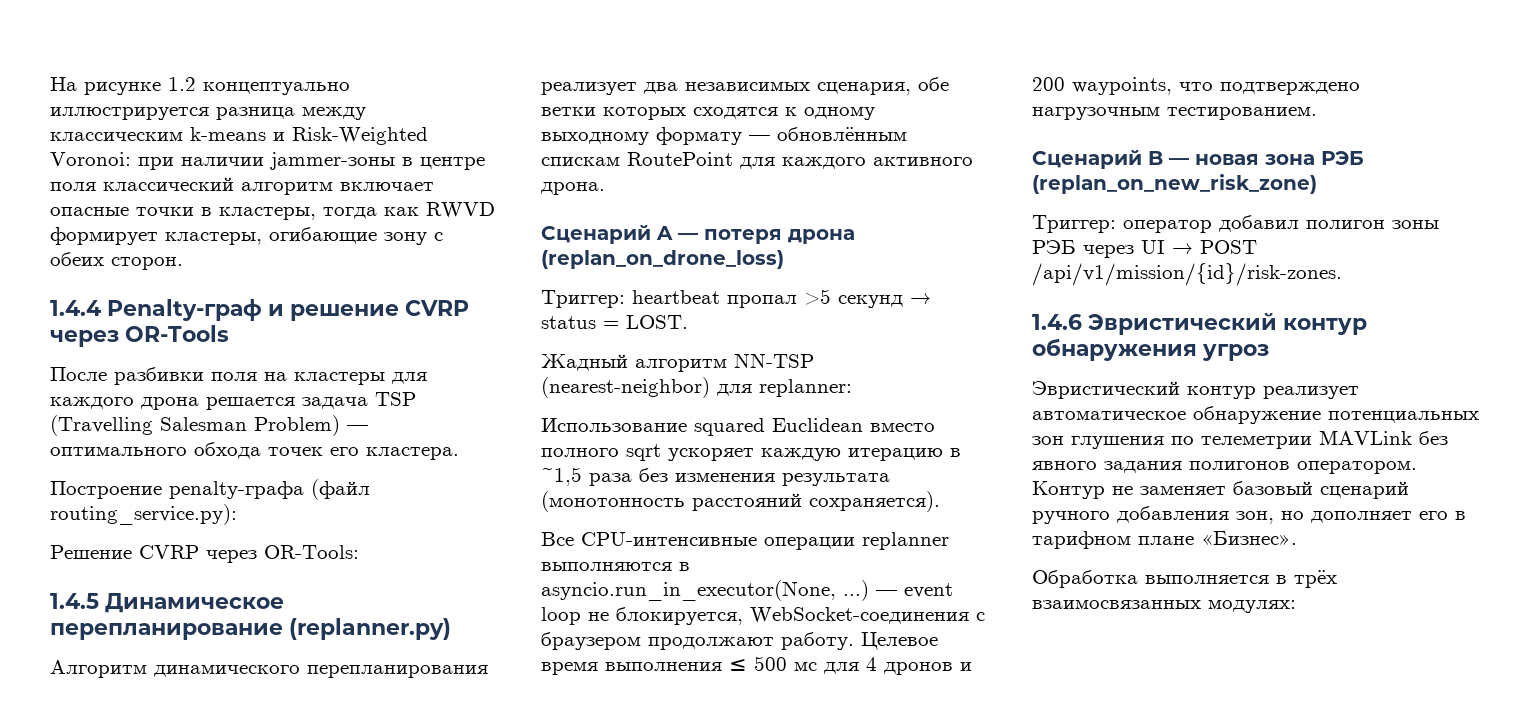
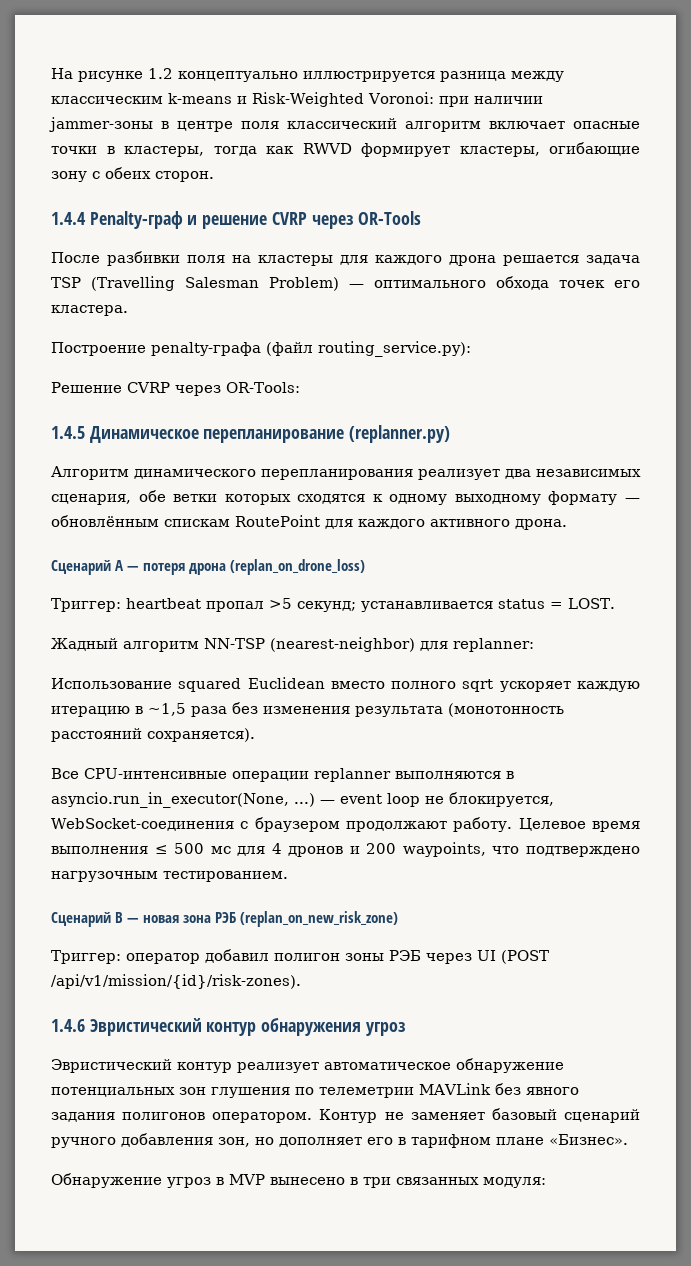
[838,293,931,308] секунд → -> [297,601,493,612] секунд; устанавливается
[1172,240,1257,254] [1032,263,1342,286] → POST /api/v1/mission/{id}/risk-zones. -> [501,950,549,964] [51,974,301,989] (POST /api/v1/mission/{id}/risk-zones).
[1032,570,1337,588] [1032,600,1296,613] Обработка выполняется в трёх взаимосвязанных модулях: -> [51,1173,546,1188] Обнаружение угроз в MVP вынесено в три связанных модуля:

